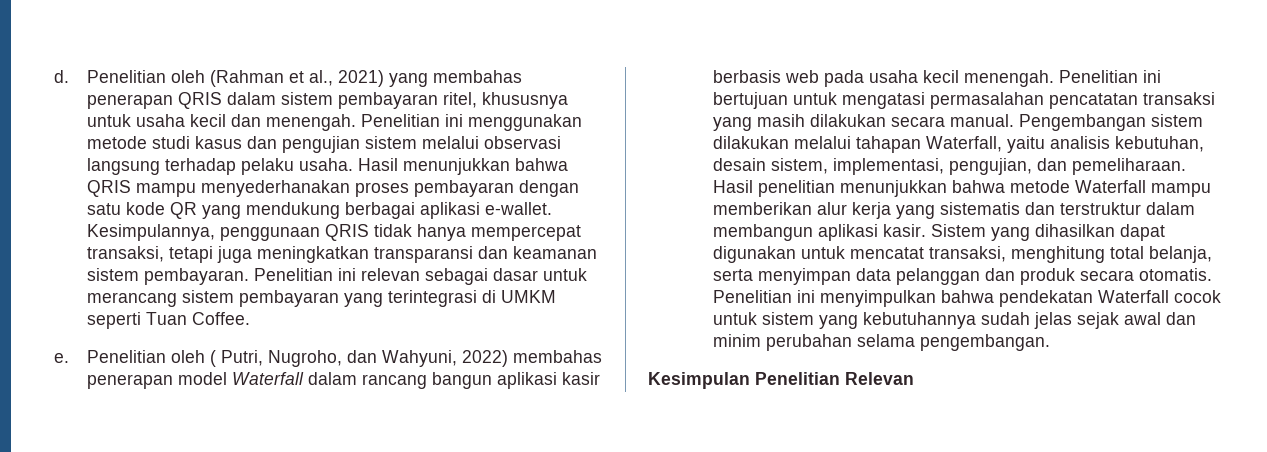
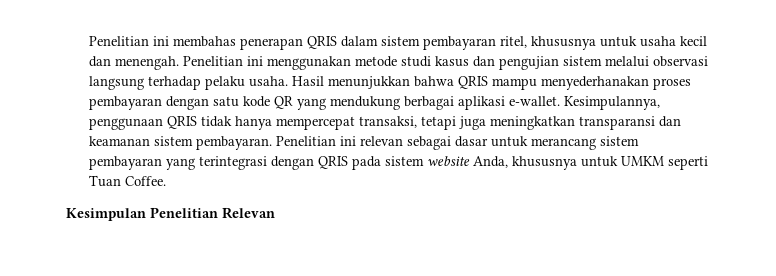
[54,70,428,87] d. Penelitian oleh (Rahman et al., 2021) yang -> [88,36,169,46] Penelitian ini
[481,290,556,303] [86,312,250,329] [54,350,602,367] [86,372,600,389] [712,70,1161,87] [712,92,1215,109] [712,114,1203,131] [712,136,1204,153] [712,158,1186,175] [712,180,1211,197] [712,202,1195,219] [712,224,1165,241] [712,246,1212,263] [712,268,1212,285] [712,290,1221,307] [712,312,1196,329] [712,334,1050,351] di UMKM seperti Tuan Coffee. // e. Penelitian oleh ( Putri, Nugroho, dan Wahyuni, 2022) membahas penerapan model Waterfall dalam rancang bangun aplikasi kasir berbasis web pada usaha kecil menengah. Penelitian ini bertujuan untuk mengatasi permasalahan pencatatan transaksi yang masih dilakukan secara manual. Pengembangan sistem dilakukan melalui tahapan Waterfall, yaitu analisis kebutuhan, desain sistem, implementasi, pengujian, dan pemeliharaan. Hasil penelitian menunjukkan bahwa metode Waterfall mampu memberikan alur kerja yang sistematis dan terstruktur dalam membangun aplikasi kasir. Sistem yang dihasilkan dapat digunakan untuk mencatat transaksi, menghitung total belanja, serta menyimpan data pelanggan dan produk secara otomatis. Penelitian ini menyimpulkan bahwa pendekatan Waterfall cocok untuk sistem yang kebutuhannya sudah jelas sejak awal dan minim perubahan selama pengembangan. -> [270,156,708,170] [88,175,166,187] dengan QRIS pada sistem website Anda, khususnya untuk UMKM seperti Tuan Coffee.

